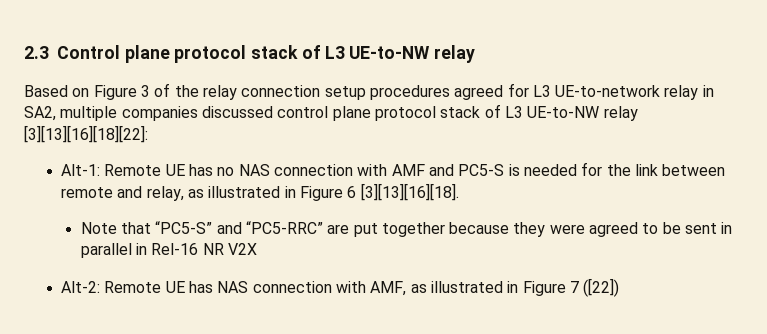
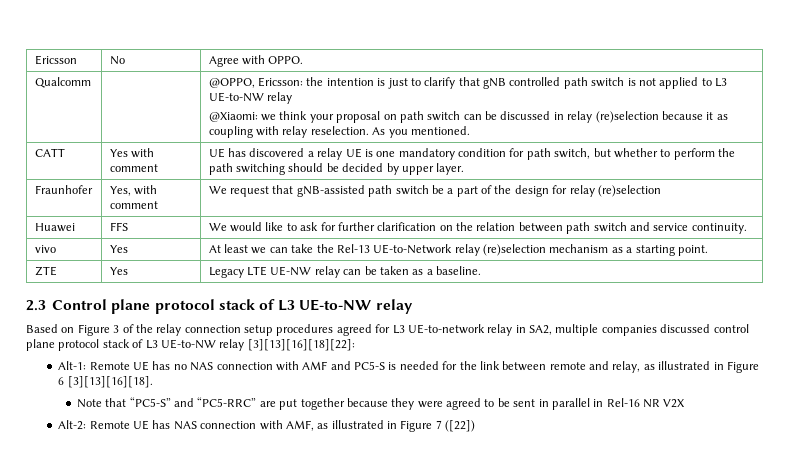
(24, 52) none -> [34,55,77,65] [109,56,125,65] [208,55,304,67] [34,77,91,88] [208,77,728,89] [208,92,293,104] [208,111,728,123] [208,126,470,138] [34,148,65,157] [109,148,155,158] [109,164,158,172] [208,148,736,160] [208,163,465,175] [34,185,93,194] [109,185,158,196] [109,201,158,209] [208,185,661,197] [34,223,75,232] [109,222,128,231] [208,222,747,234] [34,245,56,253] [109,245,128,253] [208,244,708,256] [34,266,57,276] [109,267,128,275] [208,266,482,278] Ericsson | No | Agree with OPPO. // Qualcomm | | @OPPO, Ericsson: the intention is just to clarify that gNB controlled path switch is not applied to L3 UE-to-NW relay // @Xiaomi: we think your proposal on path switch can be discussed in relay (re)selection because it as coupling with relay reselection. As you mentioned. // CATT | Yes with comment | UE has discovered a relay UE is one mandatory condition for path switch, but whether to perform the path switching should be decided by upper layer. // Fraunhofer | Yes, with comment | We request that gNB-assisted path switch be a part of the design for relay (re)selection // Huawei | FFS | We would like to ask for further clarification on the relation between path switch and service continuity. // vivo | Yes | At least we can take the Rel-13 UE-to-Network relay (re)selection mechanism as a starting point. // ZTE | Yes | Legacy LTE UE-NW relay can be taken as a baseline. //

